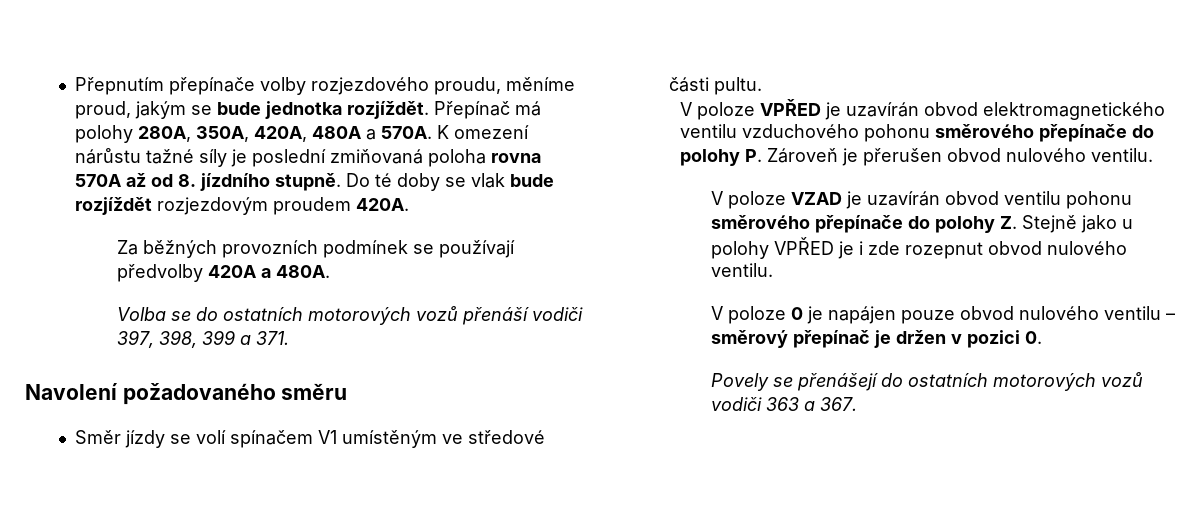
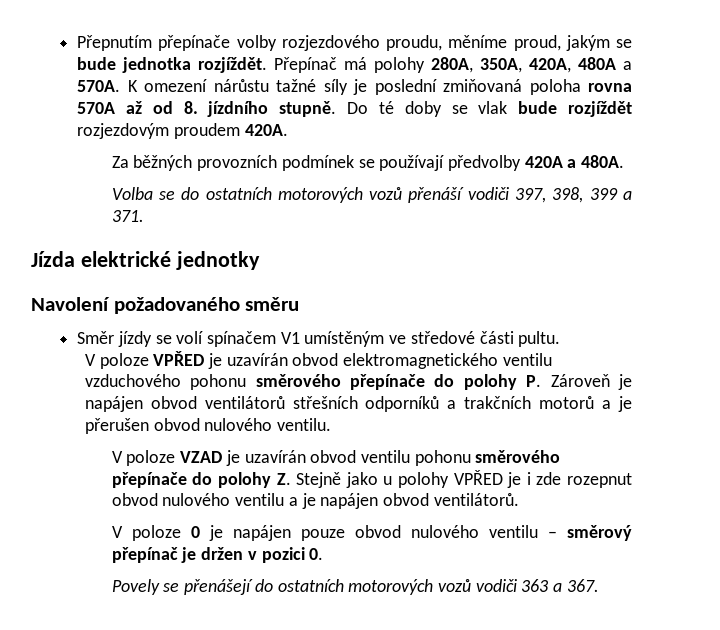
(289, 338) none -> [31,251,260,270] // Jízda elektrické jednotky
(859, 157) none -> [84,396,632,412] napájen obvod ventilátorů střešních odporníků a trakčních motorů a je
[710,263,773,277] ventilu. -> [235,493,519,509] ventilu a je napájen obvod ventilátorů.

